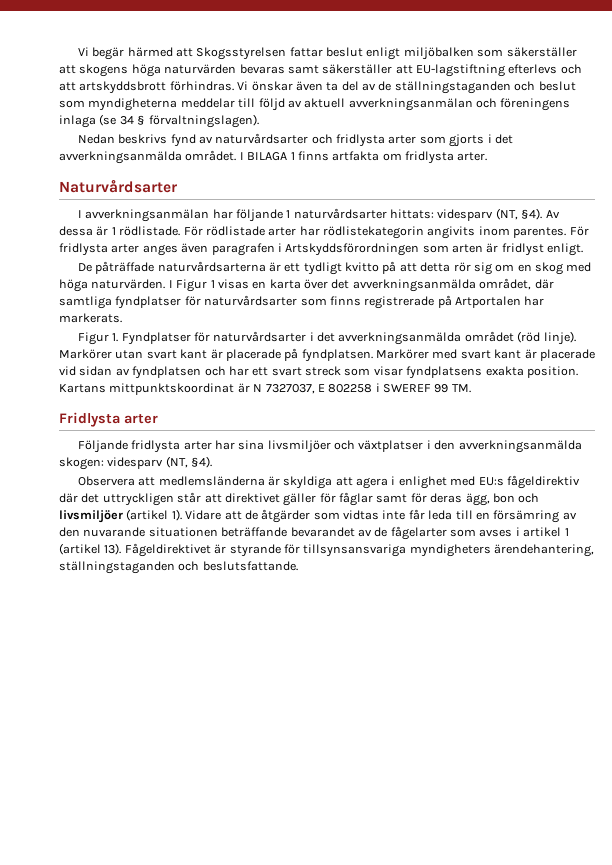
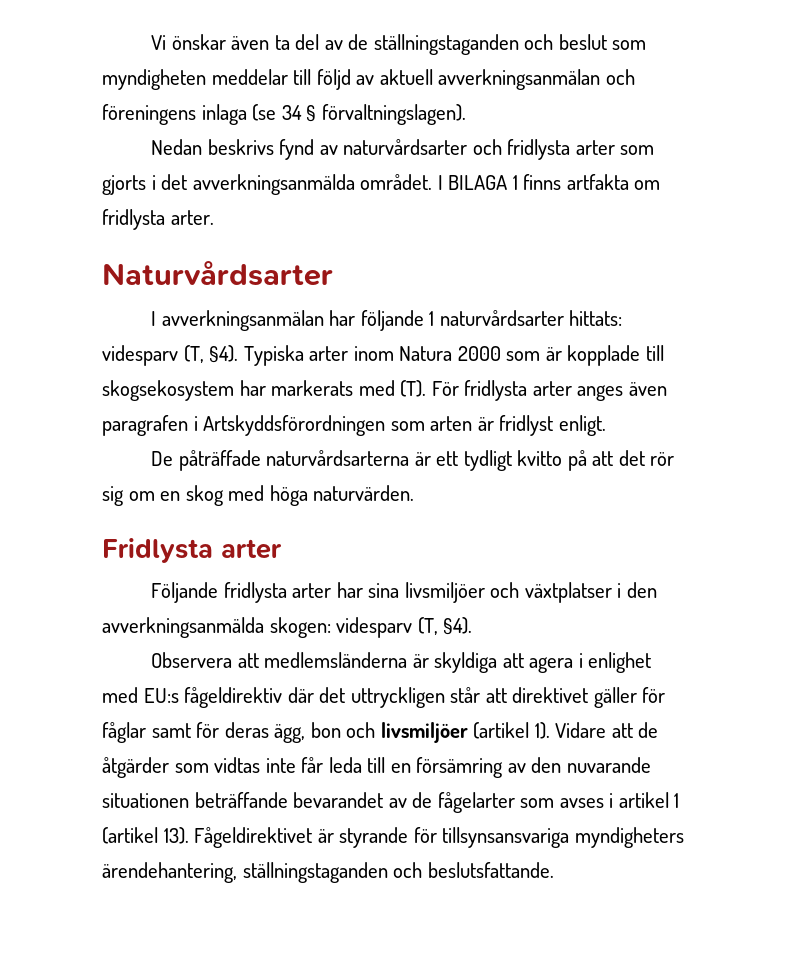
[77,47,577,60] [59,64,582,77] [59,81,249,94] Vi begär härmed att Skogsstyrelsen fattar beslut enligt miljöbalken som säkerställer att skogens höga naturvärden bevaras samt säkerställer att EU-lagstiftning efterlevs och att artskyddsbrott förhindras. Vi -> [150,35,166,50] Vi
[88,98,178,111] myndigheterna -> [102,69,206,90] myndigheten
[495,208,560,220] [59,226,567,239] (NT, §4). Av dessa är 1 rödlistade. För rödlistade arter har rödlistekategorin angivits inom parentes. -> [183,345,664,366] [102,380,427,401] (T, §4). Typiska arter inom Natura 2000 som är kopplade till skogsekosystem har markerats med (T).
[420,262,451,272] detta -> [618,450,645,466] det
[168,278,554,292] [59,295,545,309] [59,313,122,323] [77,331,576,345] [59,348,595,362] [59,366,578,379] [59,383,471,395] I Figur 1 visas en karta över det avverkningsanmälda området, där samtliga fyndplatser för naturvårdsarter som finns registrerade på Artportalen har markerats. // Figur 1. Fyndplatser för naturvårdsarter i det avverkningsanmälda området (röd linje). Markörer utan svart kant är placerade på fyndplatsen. Markörer med svart kant är placerade vid sidan av fyndplatsen och har ett svart streck som visar fyndplatsens exakta position. Kartans mittpunktskoordinat är N 7327037, E 802258 i SWEREF 99 TM. -> (415, 493) none
[165,456,188,468] (NT, -> [417,617,438,635] (T,

